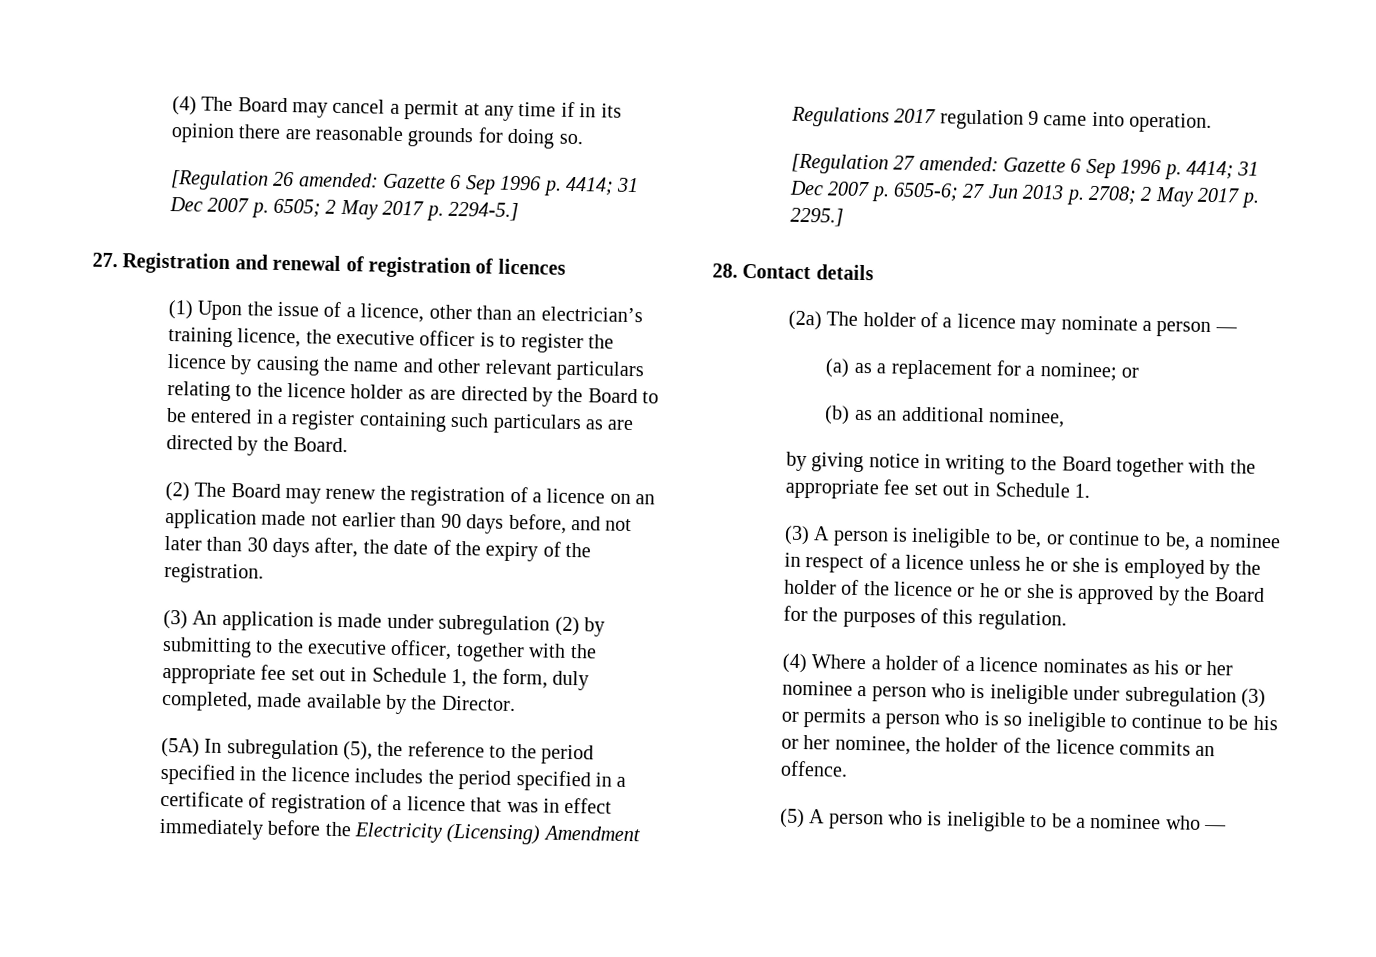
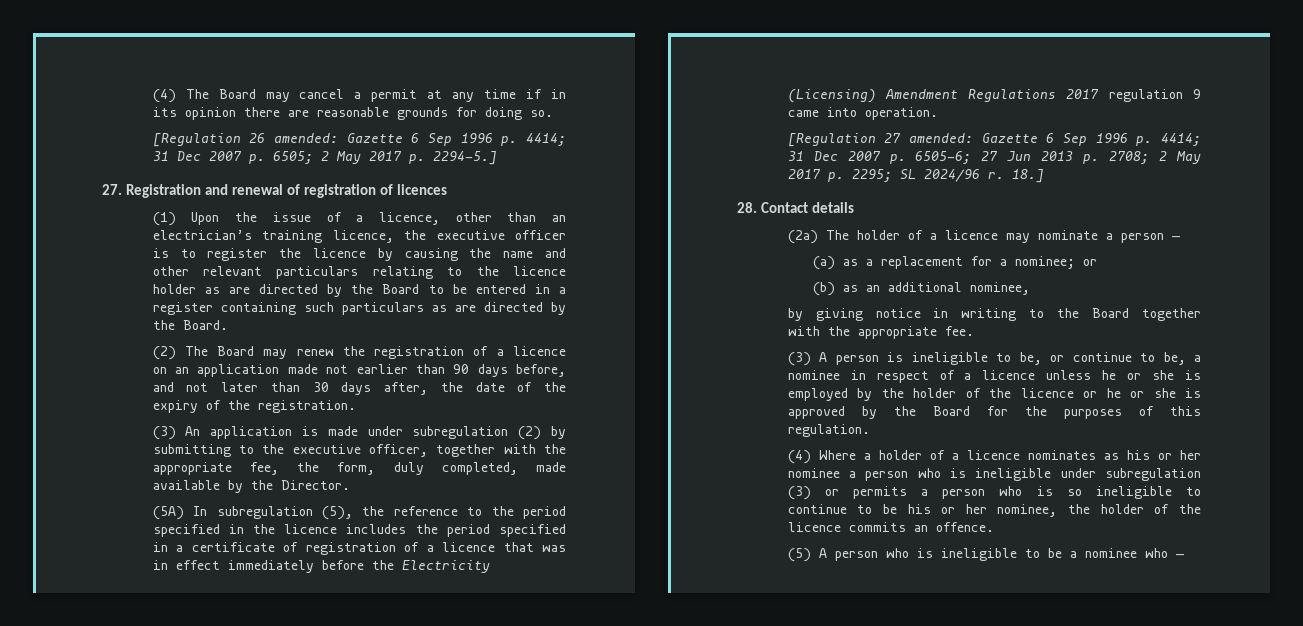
[260,664,468,688] fee set out in Schedule 1, -> [249,462,279,475] fee,
[789,207,844,227] 2295.] -> [851,169,1044,183] 2295; SL 2024/96 r. 18.]
[883,479,1091,498] fee set out in Schedule 1. -> [944,326,974,336] fee.

